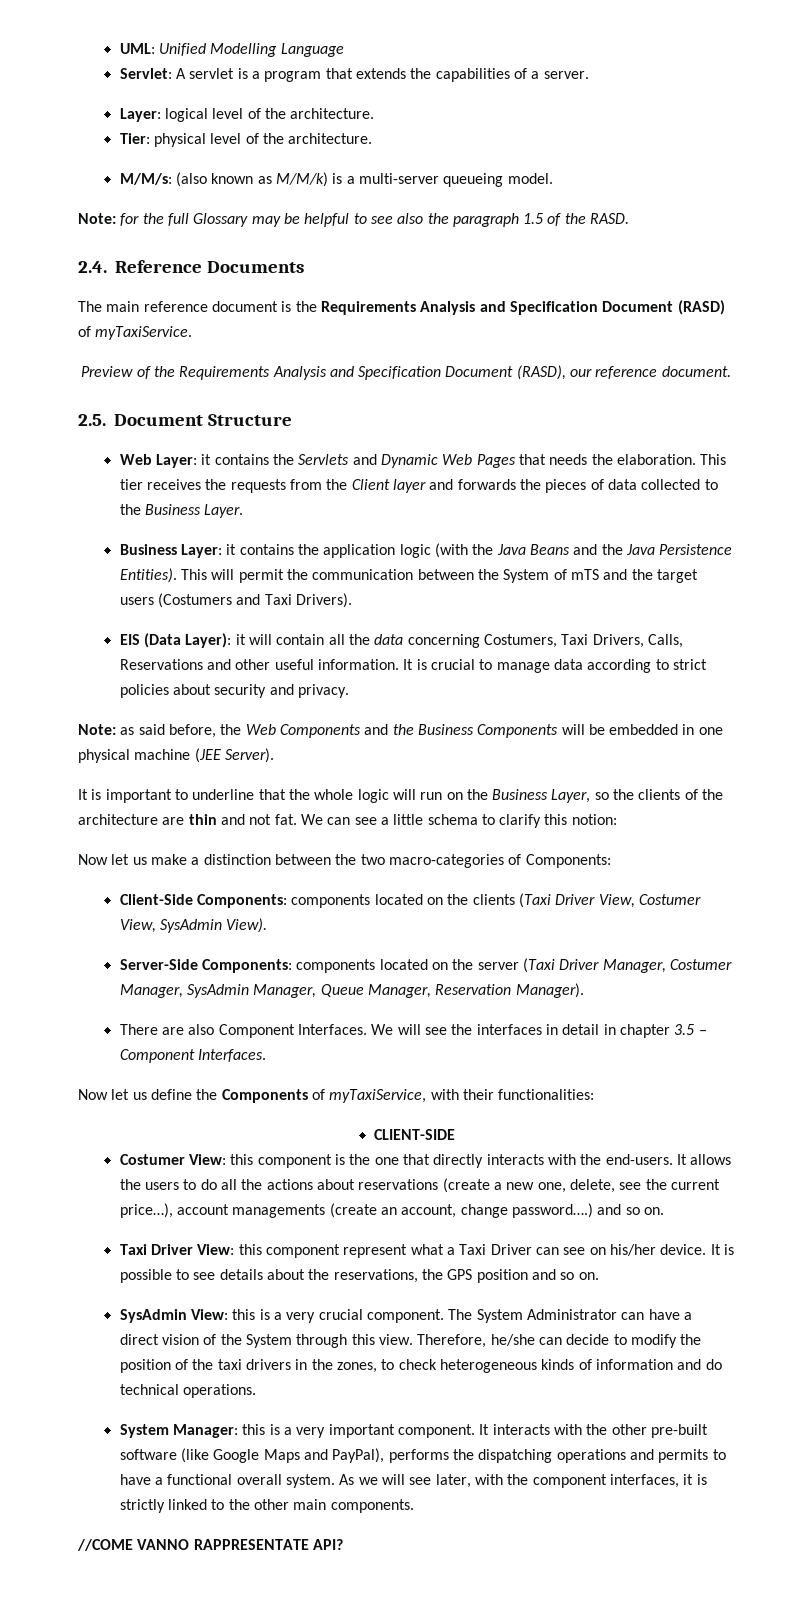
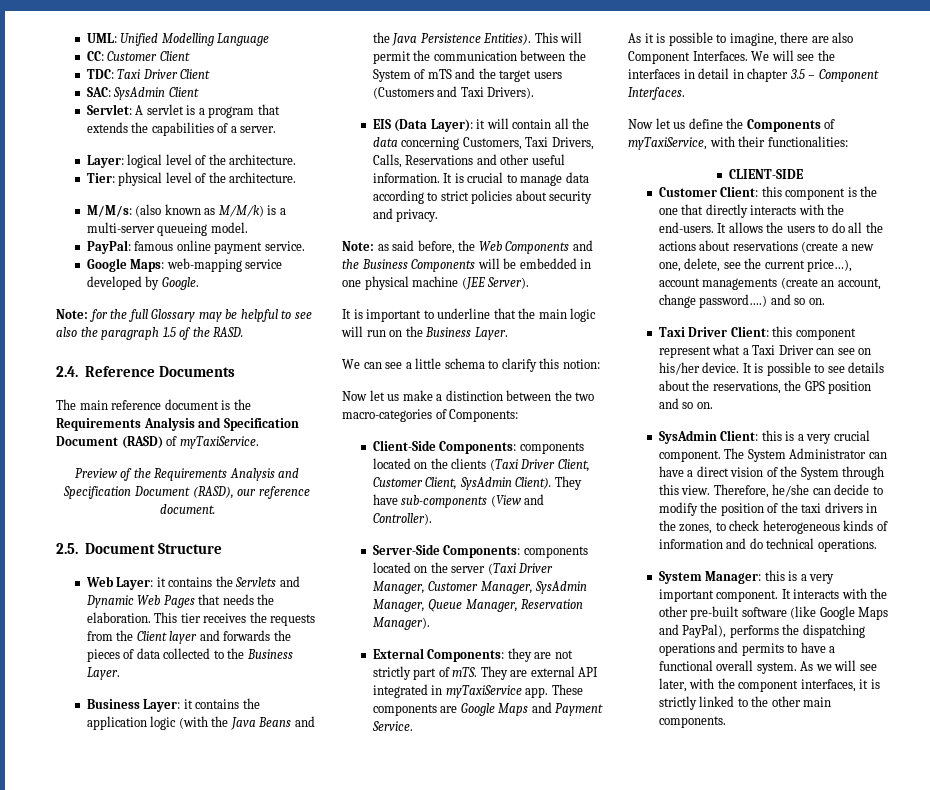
(344, 50) none -> [86,51,190,61] [86,69,211,79] [86,87,199,100] // CC: Customer Client // TDC: Taxi Driver Client // SAC: SysAdmin Client
(553, 178) none -> [86,240,305,254] [86,258,283,272] [86,276,199,290] // PayPal: famous online payment service. // Google Maps: web-mapping service developed by Google.
[158,593,233,608] (Costumers -> [372,87,434,99] (Customers
[484,634,558,648] Costumers, -> [462,137,522,150] Customers,
[314,789,354,800] whole -> [538,309,567,319] main
[551,789,724,803] [78,814,297,825] Layer, so the clients of the architecture are thin and not fat. -> [474,327,508,340] Layer. //
[598,894,702,908] [119,918,268,933] View, Costumer View, SysAdmin View). -> [557,459,590,472] [372,476,582,490] [372,494,545,508] [372,513,432,525] Client, Customer Client, SysAdmin Client). They have sub-components (View and Controller).
[670,959,733,970] Costumer -> [428,581,479,591] Customer
[119,1024,158,1035] There -> [372,648,573,662] [372,666,599,680] [372,684,583,698] [372,702,604,716] [371,721,413,731] [628,32,809,46] External Components: they are not strictly part of mTS. They are external API integrated in myTaxiService app. These components are Google Maps and Payment Service. // As it is possible to imagine, there
[119,1154,227,1165] Costumer View: -> [658,186,759,197] Customer Client:
[197,1244,235,1255] View: -> [730,326,769,337] Client:
[191,1309,229,1320] View: -> [720,430,759,441] Client:
[77,1539,343,1551] // //COME VANNO RAPPRESENTATE API? -> (726, 722) none

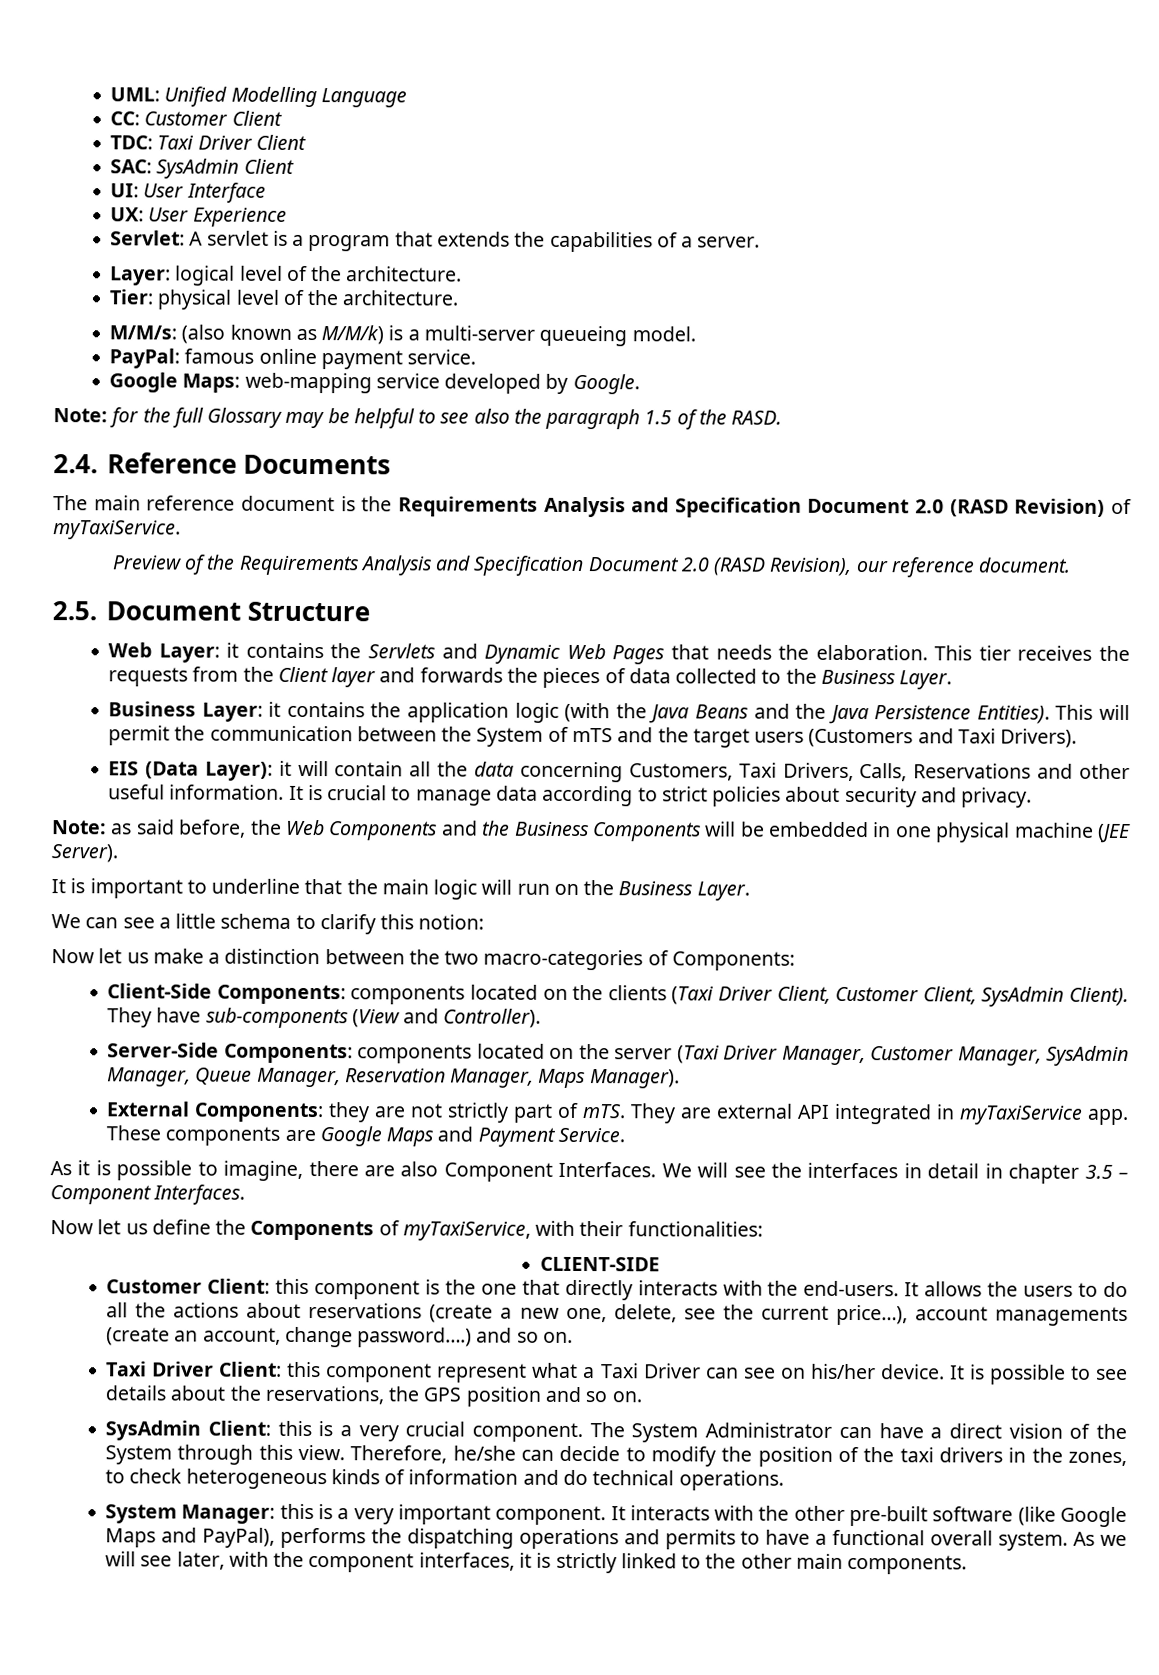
(199, 92) none -> [110,182,266,203] [110,207,287,227] // UI: User Interface // UX: User Experience
[121,436,163,449] (RASD) -> [915,498,1106,517] 2.0 (RASD Revision)
[192,486,234,499] (RASD), -> [680,557,853,576] 2.0 (RASD Revision),
(584, 604) none -> [450,1068,587,1089] Manager, Maps

